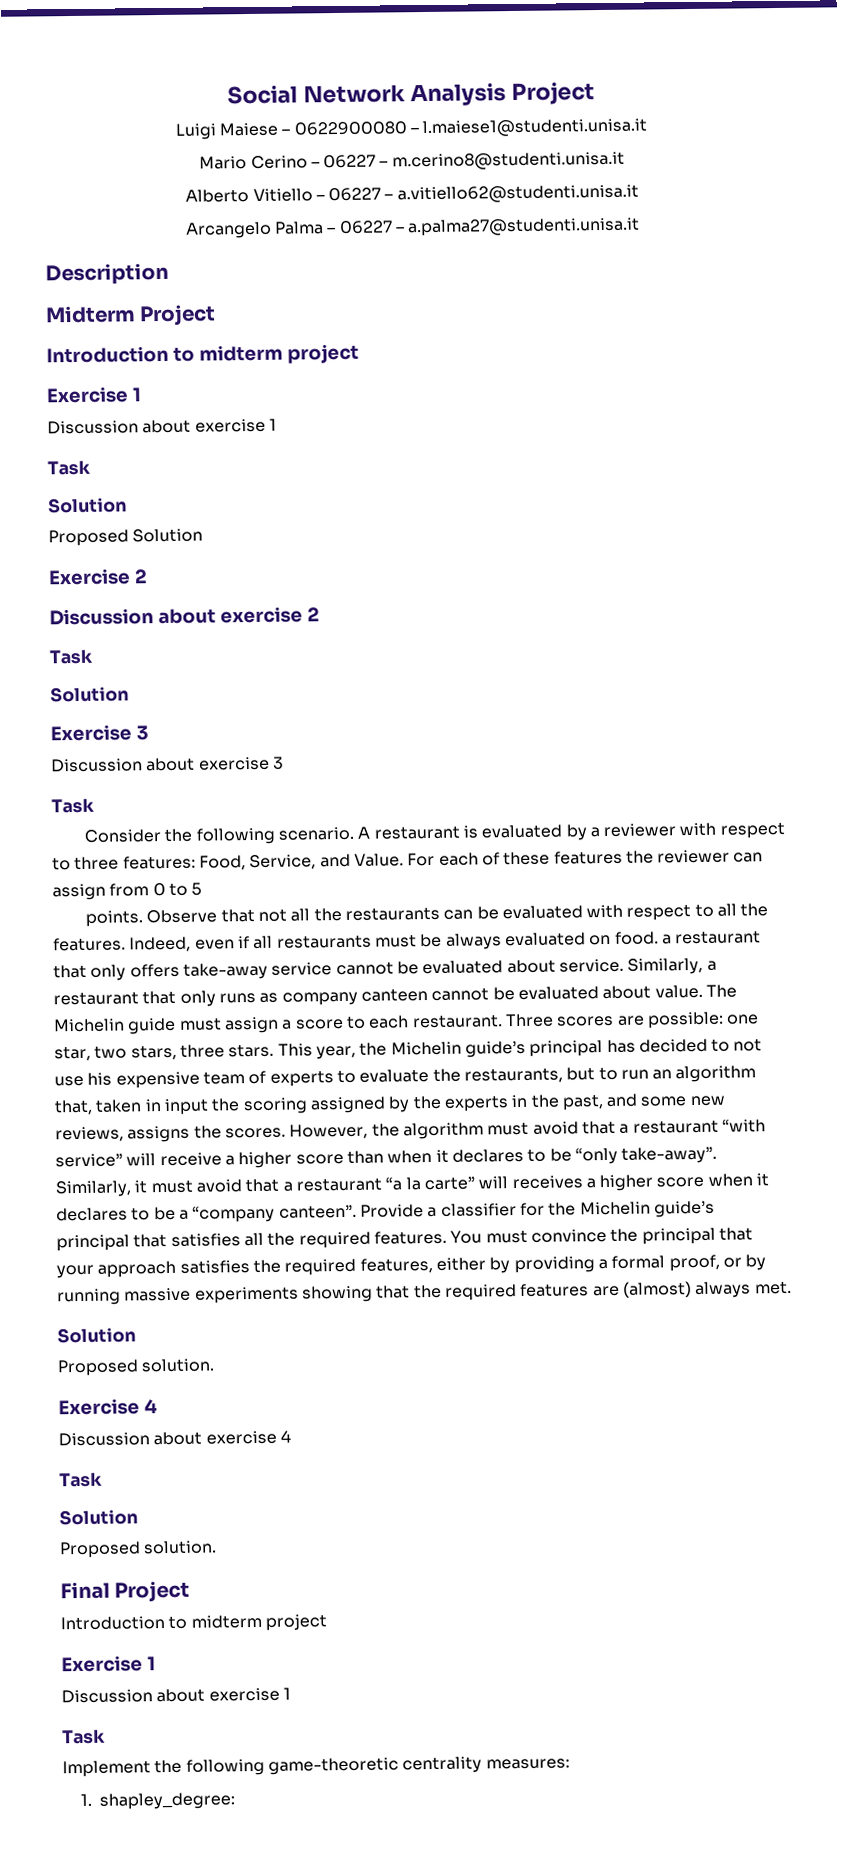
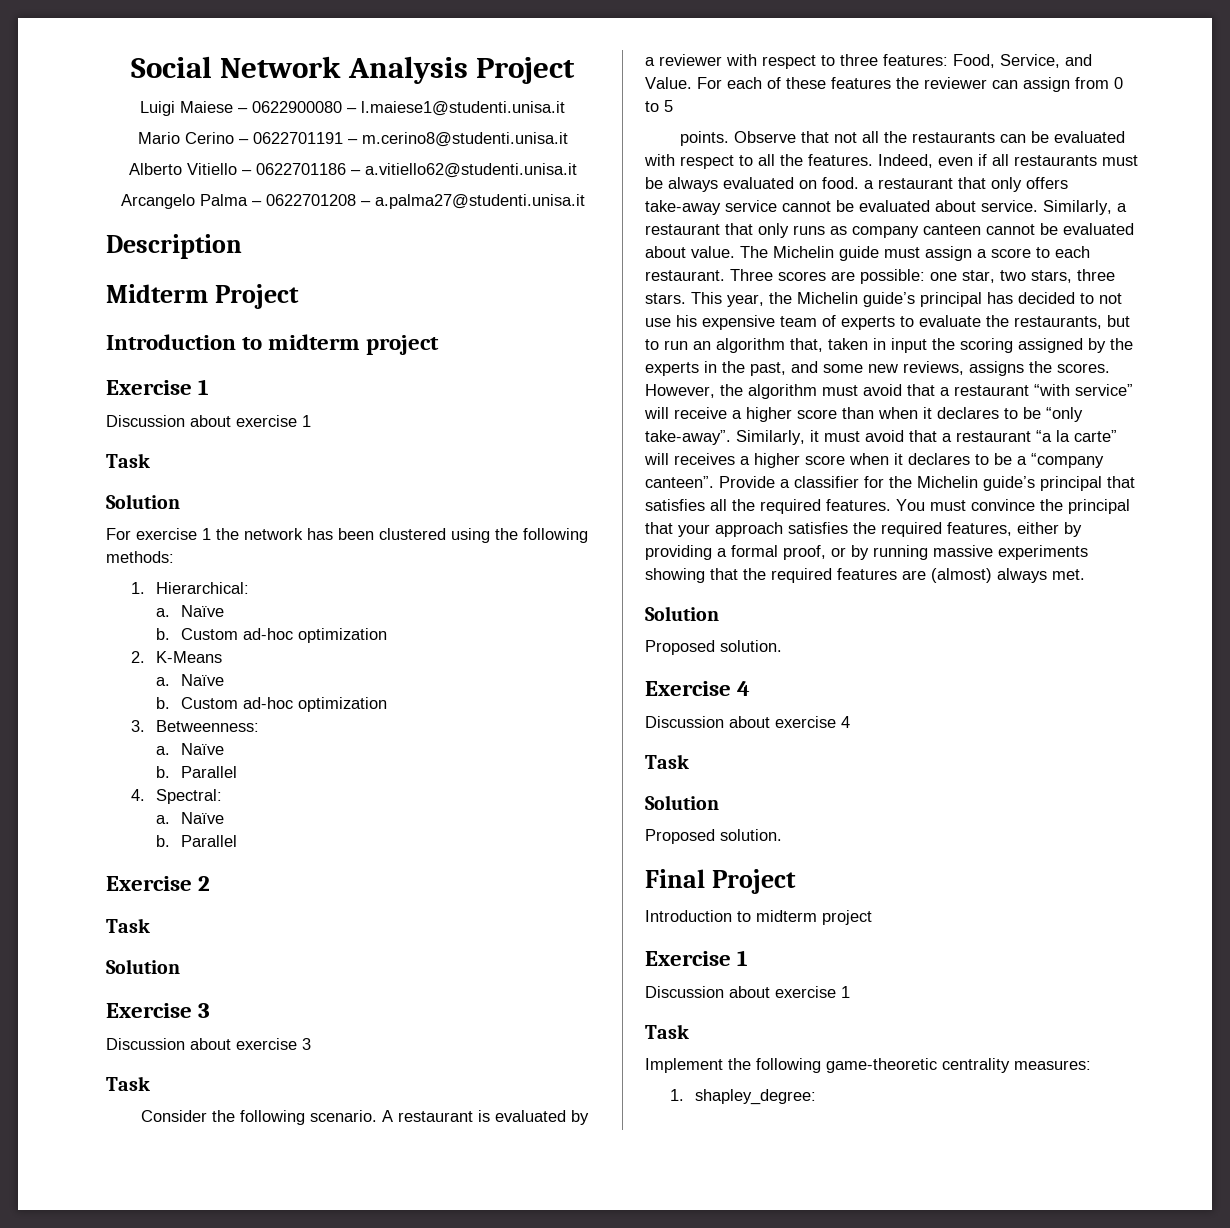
[323,154,377,169] 06227 -> [252,132,343,144] 0622701191
[328,187,382,202] 06227 -> [255,163,346,175] 0622701186
[338,220,393,234] 06227 -> [265,194,356,206] 0622701208
[48,528,204,547] [48,568,148,586] [49,606,303,626] Proposed Solution // Exercise 2 // Discussion about exercise -> [106,528,588,543] [106,551,174,563] [131,582,250,594] [156,605,225,617] [156,628,388,643] [131,651,223,663] [156,674,225,686] [156,697,388,712] [131,720,260,732] [156,743,225,755] [156,766,238,778] [131,789,223,804] [156,812,225,824] [156,835,238,847] [106,876,192,891] For exercise 1 the network has been clustered using the following methods: // 1. Hierarchical: // a. Naïve // b. Custom ad-hoc optimization // 2. K-Means // a. Naïve // b. Custom ad-hoc optimization // 3. Betweenness: // a. Naïve // b. Parallel // 4. Spectral: // a. Naïve // b. Parallel // Exercise

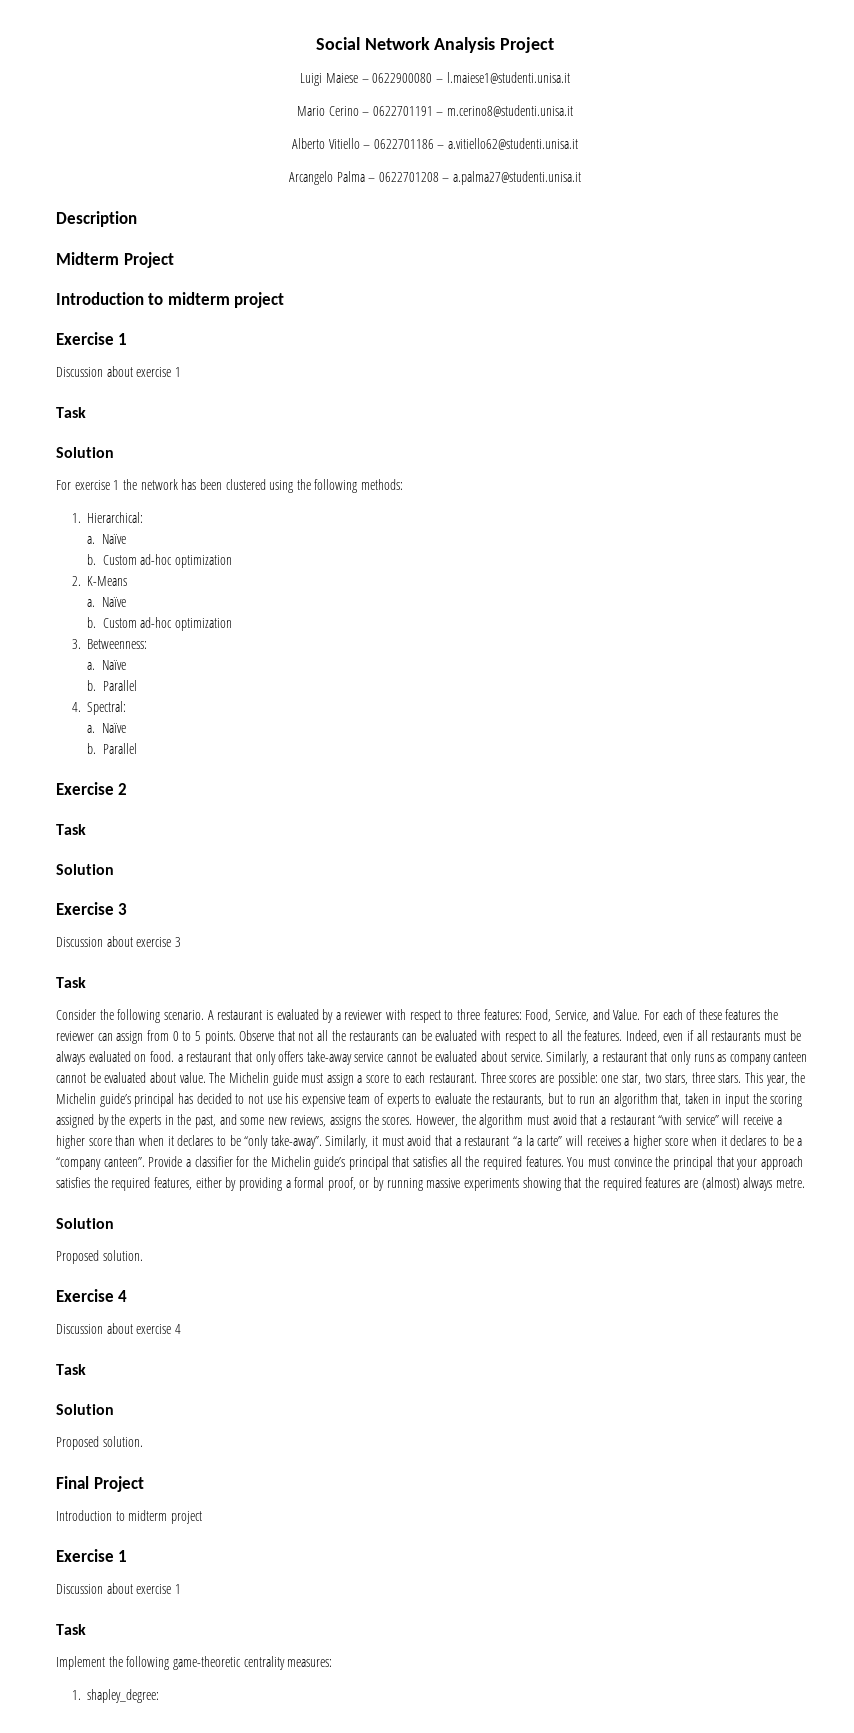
(673, 106) // -> (201, 1036) none
[1052,569,1085,580] met. -> [775,1178,805,1188] metre.

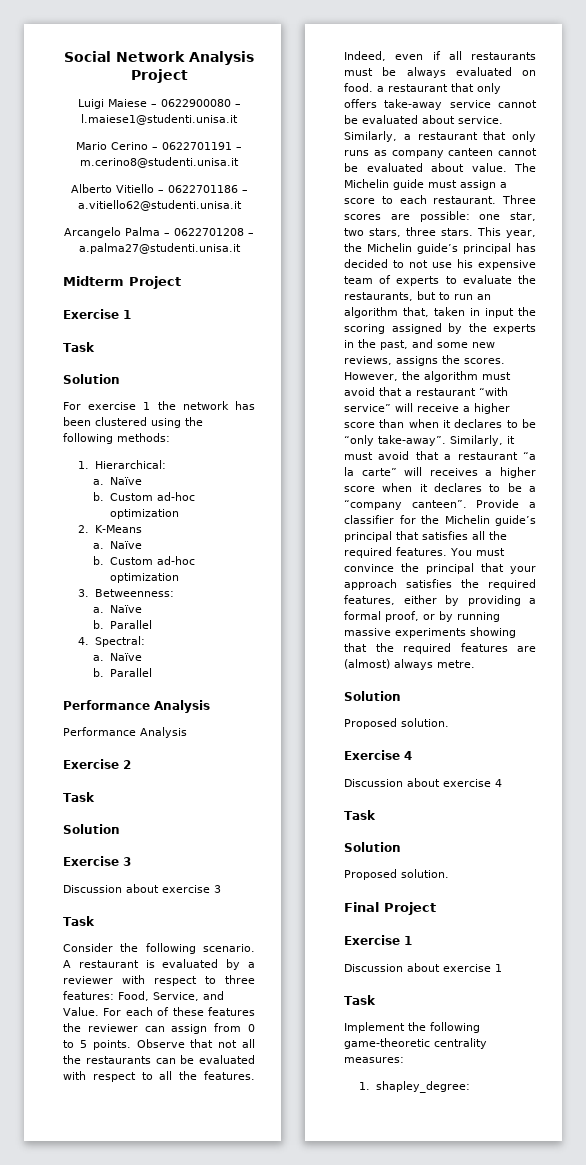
[56,211,137,227] // Description -> (241, 248) none
[56,292,285,308] [56,332,128,345] [56,366,172,377] Introduction to midterm project // Exercise 1 // Discussion about exercise -> [63,309,119,319] Exercise
(137, 748) none -> [63,700,210,713] [63,727,187,738] // Performance Analysis // Performance Analysis
[56,1510,202,1524] // Introduction to midterm project -> (436, 908) none

